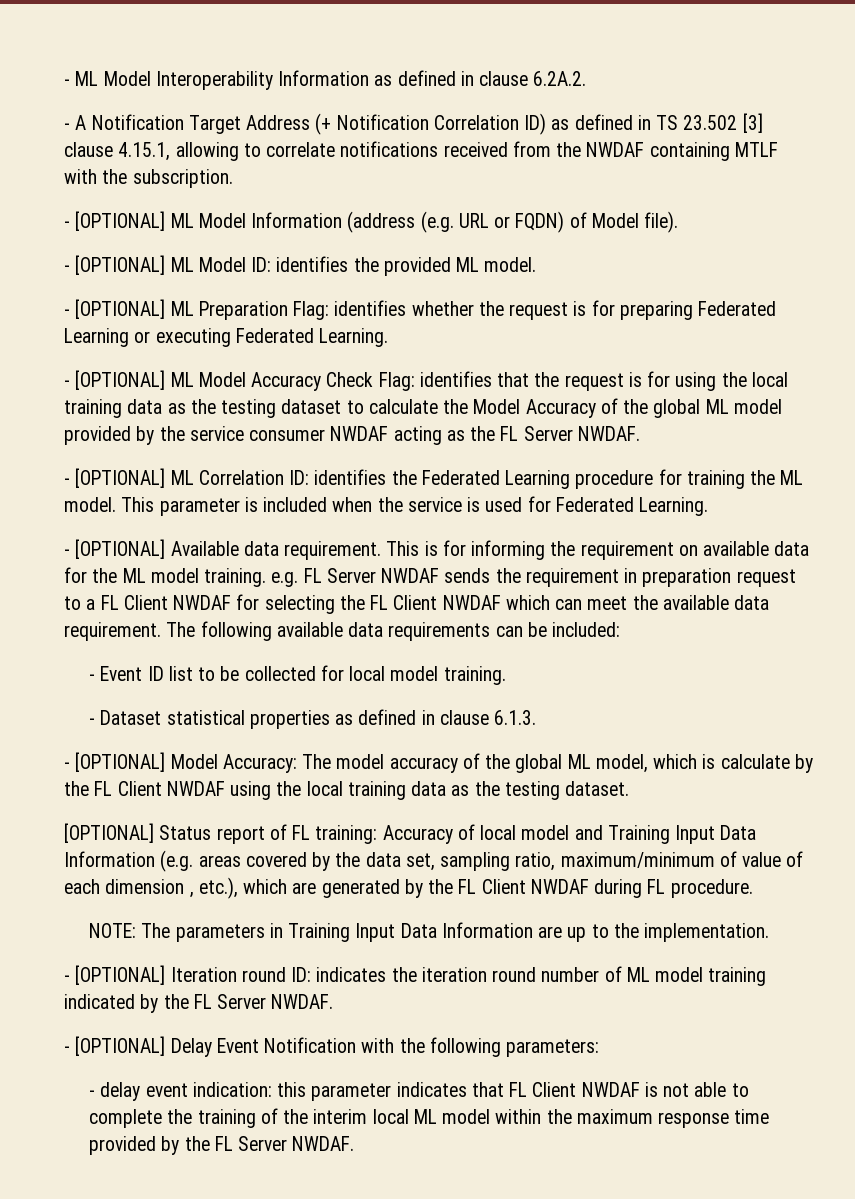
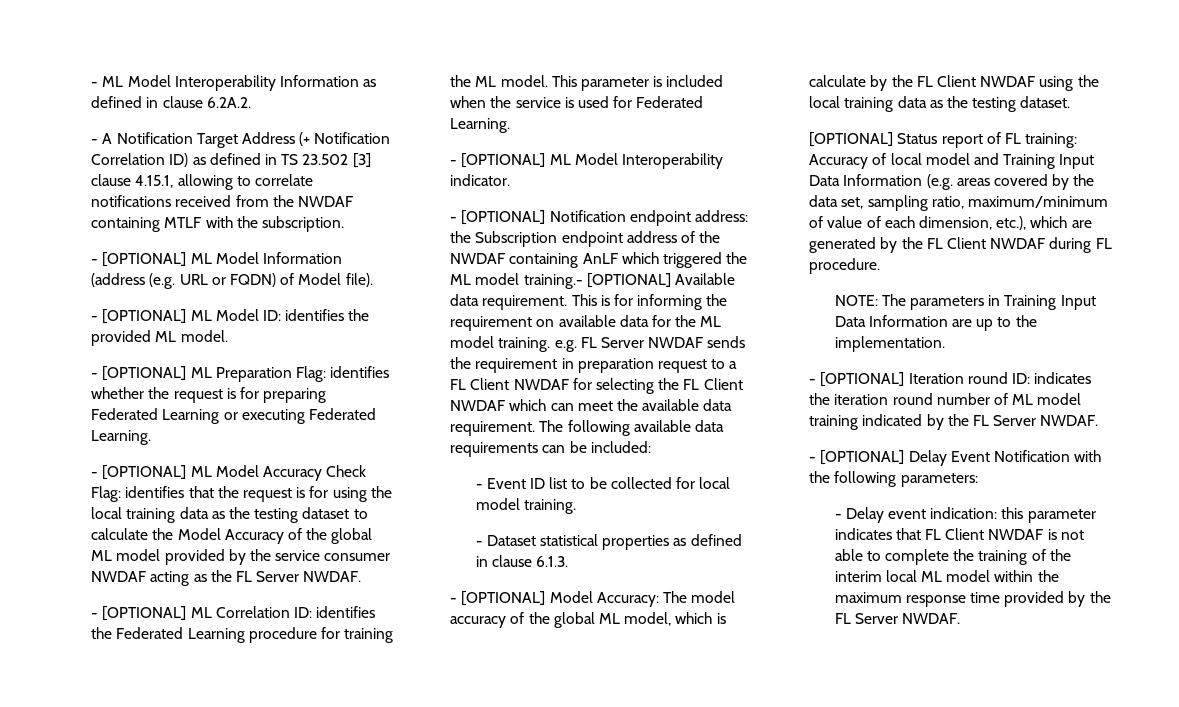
(166, 549) none -> [549,153,724,169] [450,174,511,186] [450,210,749,226] [450,231,721,247] [450,252,748,268] [450,273,671,289] ML Model Interoperability indicator. // - [OPTIONAL] Notification endpoint address: the Subscription endpoint address of the NWDAF containing AnLF which triggered the ML model training.- [OPTIONAL]
[105,879,194,898] dimension , -> [919,216,993,230] dimension,
[100,1082,141,1101] delay -> [845,507,884,523] Delay

